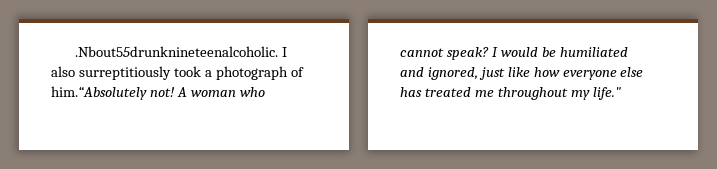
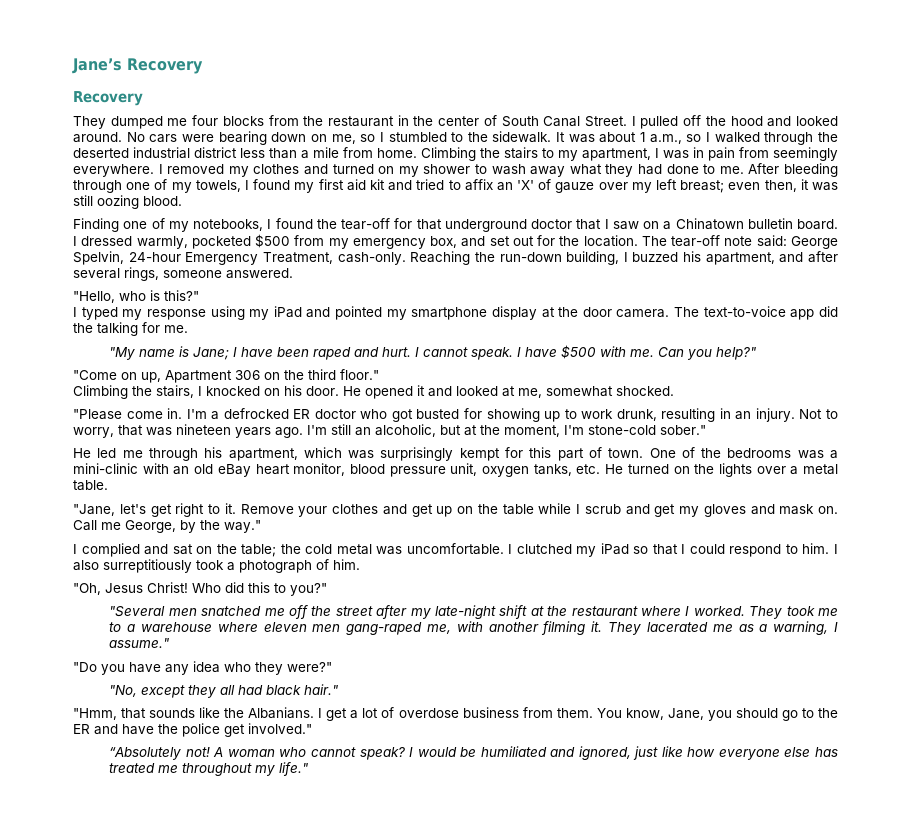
[75,46,279,57] .Nbout55drunknineteenalcoholic. -> [72,58,203,74] [73,91,143,106] [73,115,838,129] [73,131,839,145] [73,147,838,161] [73,163,839,177] [73,179,839,193] [73,195,182,209] [73,218,838,232] [73,234,838,249] [73,251,838,265] [73,267,293,281] [73,290,199,303] [73,306,839,320] [73,322,188,336] [109,345,757,360] [73,369,379,383] [73,385,674,399] [73,408,838,422] [73,424,706,438] [73,447,838,461] [73,463,839,477] [73,480,108,491] [73,503,838,517] [73,520,261,533] [73,543,830,557] Jane’s Recovery // Recovery // They dumped me four blocks from the restaurant in the center of South Canal Street. I pulled off the hood and looked around. No cars were bearing down on me, so I stumbled to the sidewalk. It was about 1 a.m., so I walked through the deserted industrial district less than a mile from home. Climbing the stairs to my apartment, I was in pain from seemingly everywhere. I removed my clothes and turned on my shower to wash away what they had done to me. After bleeding through one of my towels, I found my first aid kit and tried to affix an 'X' of gauze over my left breast; even then, it was still oozing blood. // Finding one of my notebooks, I found the tear-off for that underground doctor that I saw on a Chinatown bulletin board. I dressed warmly, pocketed $500 from my emergency box, and set out for the location. The tear-off note said: George Spelvin, 24-hour Emergency Treatment, cash-only. Reaching the run-down building, I buzzed his apartment, and after several rings, someone answered. // "Hello, who is this?" // I typed my response using my iPad and pointed my smartphone display at the door camera. The text-to-voice app did the talking for me. // "My name is Jane; I have been raped and hurt. I cannot speak. I have $500 with me. Can you help?" // "Come on up, Apartment 306 on the third floor." // Climbing the stairs, I knocked on his door. He opened it and looked at me, somewhat shocked. // "Please come in. I'm a defrocked ER doctor who got busted for showing up to work drunk, resulting in an injury. Not to worry, that was nineteen years ago. I'm still an alcoholic, but at the moment, I'm stone-cold sober." // He led me through his apartment, which was surprisingly kempt for this part of town. One of the bedrooms was a mini-clinic with an old eBay heart monitor, blood pressure unit, oxygen tanks, etc. He turned on the lights over a metal table. // "Jane, let's get right to it. Remove your clothes and get up on the table while I scrub and get my gloves and mask on. Call me George, by the way." // I complied and sat on the table; the cold metal was uncomfortable. I clutched my iPad so that I could respond to him.
[51,86,147,100] him.“Absolutely -> [333,559,360,570] [73,582,327,596] [109,605,839,619] [109,621,838,635] [109,638,170,648] [73,661,332,675] [109,684,339,698] [73,707,838,721] [73,723,312,737] [109,747,182,760] him. // "Oh, Jesus Christ! Who did this to you?" // "Several men snatched me off the street after my late-night shift at the restaurant where I worked. They took me to a warehouse where eleven men gang-raped me, with another filming it. They lacerated me as a warning, I assume." // "Do you have any idea who they were?" // "No, except they all had black hair." // "Hmm, that sounds like the Albanians. I get a lot of overdose business from them. You know, Jane, you should go to the ER and have the police get involved." // “Absolutely

